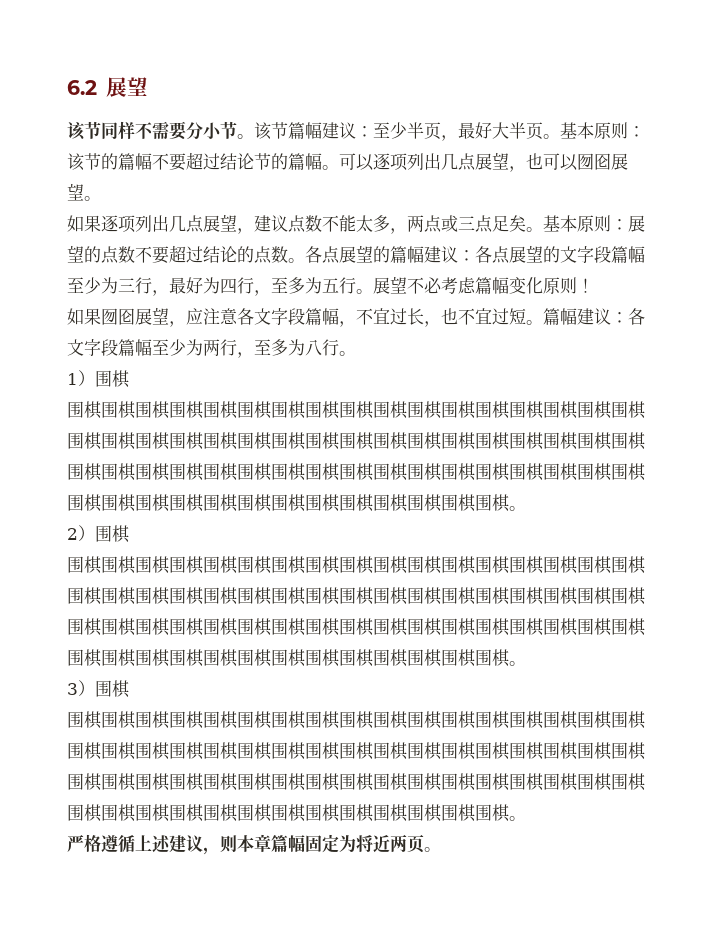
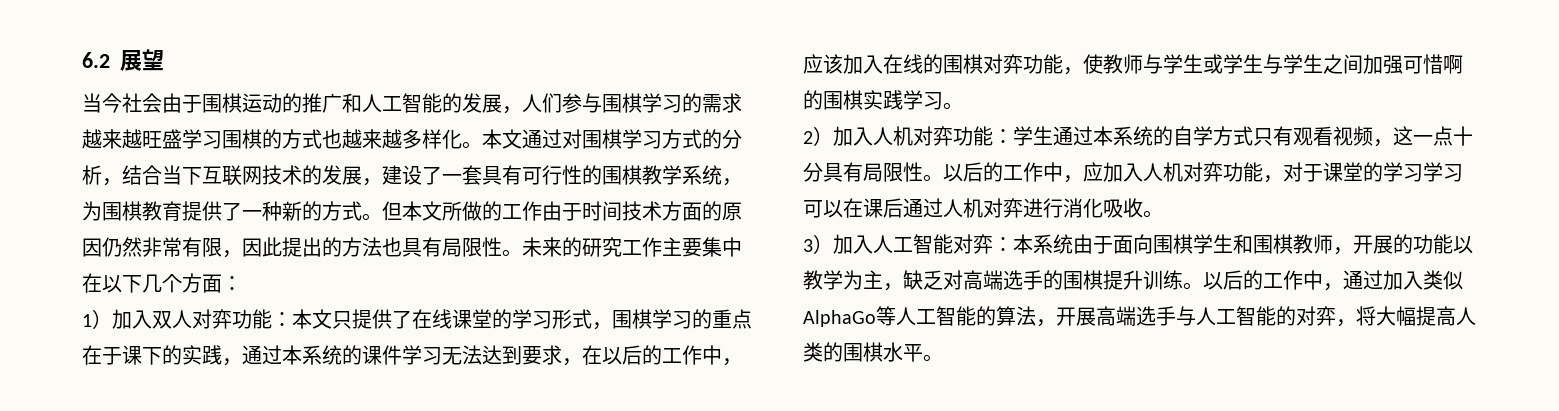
[67,121,645,141] [67,152,628,172] [67,183,101,201] [67,214,645,234] [67,245,645,264] [67,276,594,296] [67,307,645,327] [67,339,356,358] [67,370,130,388] [67,401,646,419] [67,432,646,450] [67,463,646,481] [67,494,526,512] [67,525,130,543] [67,556,646,574] [67,587,646,605] [67,618,646,636] [67,649,526,667] [67,680,130,698] [67,711,646,729] [67,742,646,760] [67,773,646,791] [67,804,526,822] [67,834,424,855] 该节同样不需要分小节。该节篇幅建议：至少半页，最好大半页。基本原则：该节的篇幅不要超过结论节的篇幅。可以逐项列出几点展望，也可以囫囵展望。 // 如果逐项列出几点展望，建议点数不能太多，两点或三点足矣。基本原则：展望的点数不要超过结论的点数。各点展望的篇幅建议：各点展望的文字段篇幅至少为三行，最好为四行，至多为五行。展望不必考虑篇幅变化原则！ // 如果囫囵展望，应注意各文字段篇幅，不宜过长，也不宜过短。篇幅建议：各文字段篇幅至少为两行，至多为八行。 // 1）围棋 // 围棋围棋围棋围棋围棋围棋围棋围棋围棋围棋围棋围棋围棋围棋围棋围棋围棋围棋围棋围棋围棋围棋围棋围棋围棋围棋围棋围棋围棋围棋围棋围棋围棋围棋围棋围棋围棋围棋围棋围棋围棋围棋围棋围棋围棋围棋围棋围棋围棋围棋围棋围棋围棋围棋围棋围棋围棋围棋围棋围棋围棋围棋围棋围棋。 // 2）围棋 // 围棋围棋围棋围棋围棋围棋围棋围棋围棋围棋围棋围棋围棋围棋围棋围棋围棋围棋围棋围棋围棋围棋围棋围棋围棋围棋围棋围棋围棋围棋围棋围棋围棋围棋围棋围棋围棋围棋围棋围棋围棋围棋围棋围棋围棋围棋围棋围棋围棋围棋围棋围棋围棋围棋围棋围棋围棋围棋围棋围棋围棋围棋围棋围棋。 // 3）围棋 // 围棋围棋围棋围棋围棋围棋围棋围棋围棋围棋围棋围棋围棋围棋围棋围棋围棋围棋围棋围棋围棋围棋围棋围棋围棋围棋围棋围棋围棋围棋围棋围棋围棋围棋围棋围棋围棋围棋围棋围棋围棋围棋围棋围棋围棋围棋围棋围棋围棋围棋围棋围棋围棋围棋围棋围棋围棋围棋围棋围棋围棋围棋围棋围棋。 // 严格遵循上述建议，则本章篇幅固定为将近两页 -> [82,93,742,114] [82,129,742,149] [82,165,742,186] [82,201,742,221] [82,237,742,258] [82,273,242,293] [82,309,752,330] [82,345,742,366] [803,54,1463,75] [803,90,963,110] [803,126,1473,147] [803,162,1463,183] [803,198,1163,218] [803,234,1473,255] [803,270,1463,291] [803,306,1476,327] [803,342,923,362] 当今社会由于围棋运动的推广和人工智能的发展，人们参与围棋学习的需求越来越旺盛学习围棋的方式也越来越多样化。本文通过对围棋学习方式的分析，结合当下互联网技术的发展，建设了一套具有可行性的围棋教学系统，为围棋教育提供了一种新的方式。但本文所做的工作由于时间技术方面的原因仍然非常有限，因此提出的方法也具有局限性。未来的研究工作主要集中在以下几个方面： // 1）加入双人对弈功能：本文只提供了在线课堂的学习形式，围棋学习的重点在于课下的实践，通过本系统的课件学习无法达到要求，在以后的工作中，应该加入在线的围棋对弈功能，使教师与学生或学生与学生之间加强可惜啊的围棋实践学习。 // 2）加入人机对弈功能：学生通过本系统的自学方式只有观看视频，这一点十分具有局限性。以后的工作中，应加入人机对弈功能，对于课堂的学习学习可以在课后通过人机对弈进行消化吸收。 // 3）加入人工智能对弈：本系统由于面向围棋学生和围棋教师，开展的功能以教学为主，缺乏对高端选手的围棋提升训练。以后的工作中，通过加入类似AlphaGo等人工智能的算法，开展高端选手与人工智能的对弈，将大幅提高人类的围棋水平

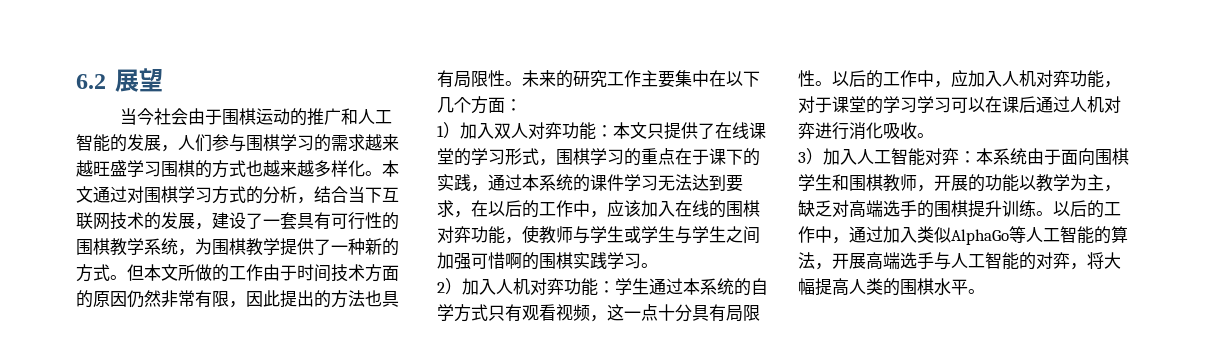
[162,201,182,221] 育 -> [263,238,280,255] 学

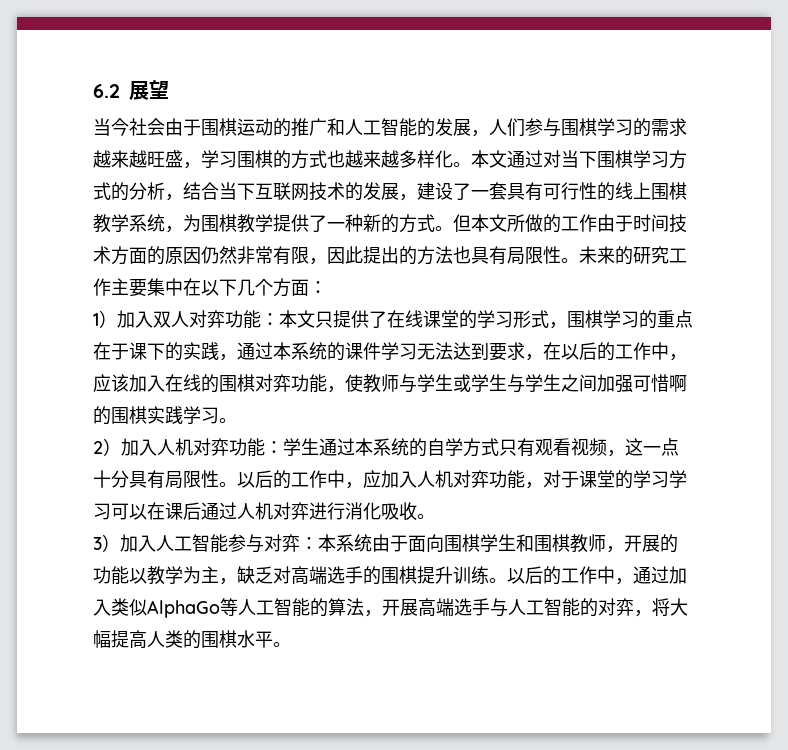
(127, 168) none -> [183,162,201,169] ，
(144, 194) none -> [561,150,597,168] 当下
(399, 221) none -> [615,182,651,200] 线上
(925, 157) none -> [228,534,264,553] 参与

